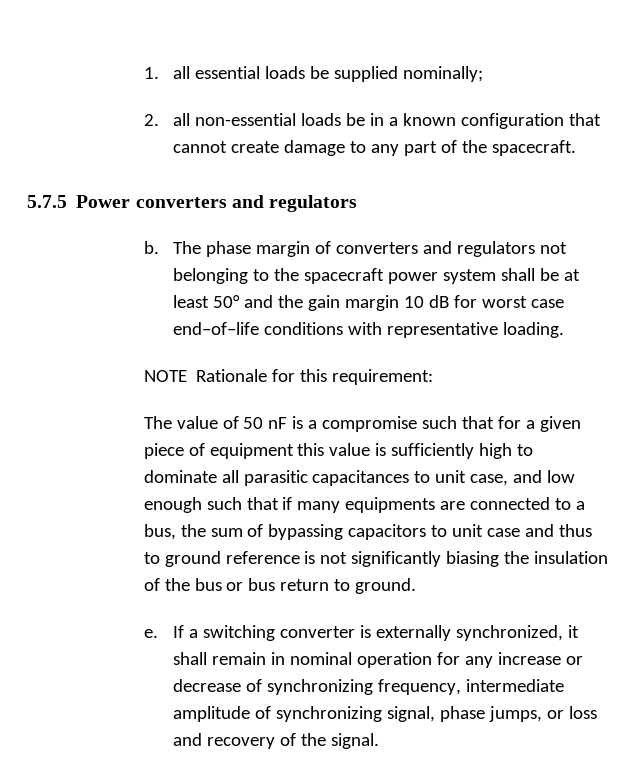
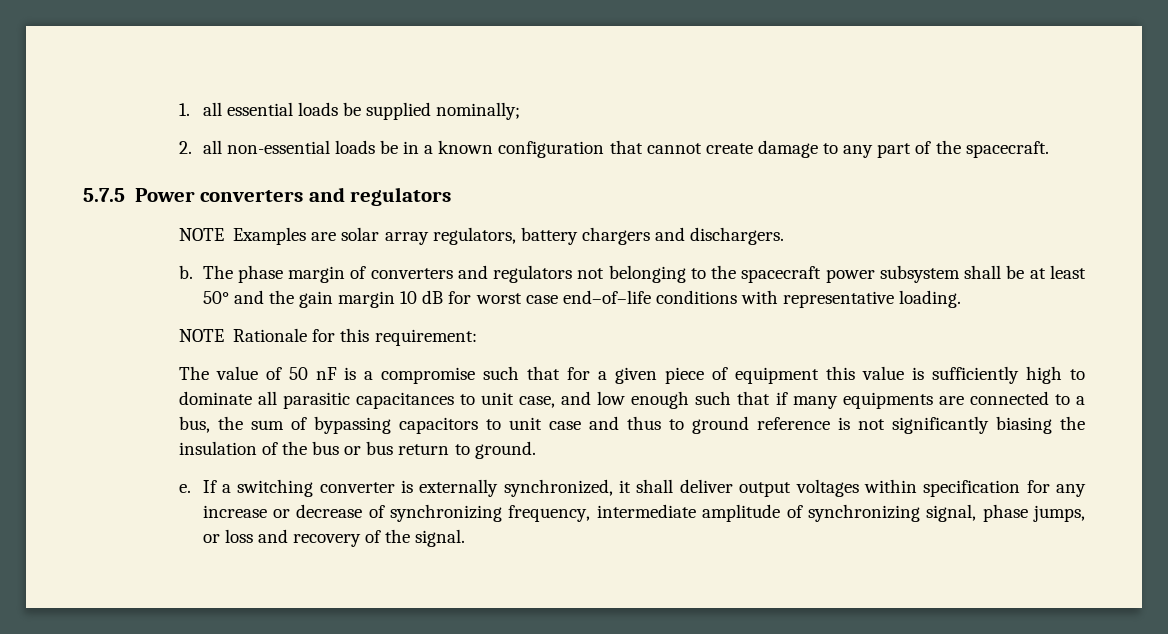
(358, 203) none -> [178,227,785,245] // NOTE Examples are solar array regulators, battery chargers and dischargers.
[442,269,496,284] system -> [879,265,960,283] subsystem
[211,652,432,668] remain in nominal operation -> [679,479,1021,497] deliver output voltages within specification

